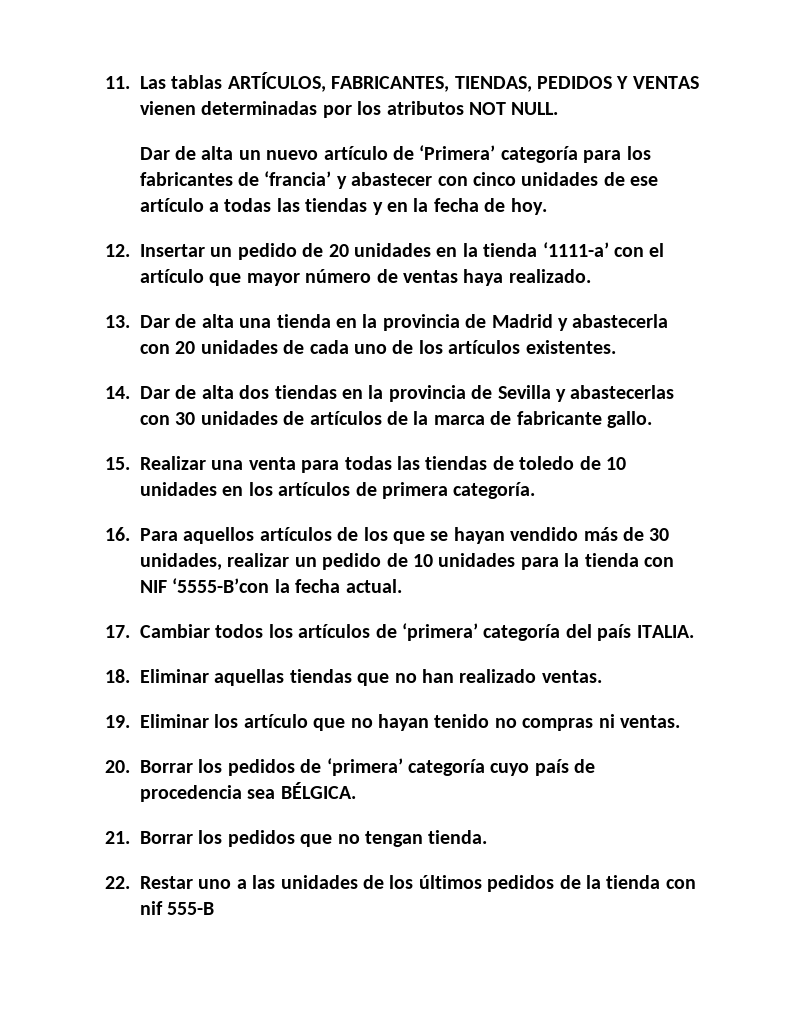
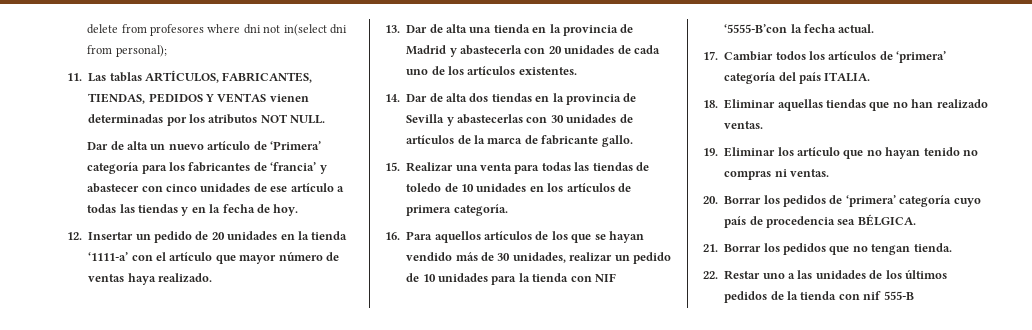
(105, 82) none -> [87,24,347,36] [87,45,167,57] delete from profesores where dni not in(select dni from personal); //

